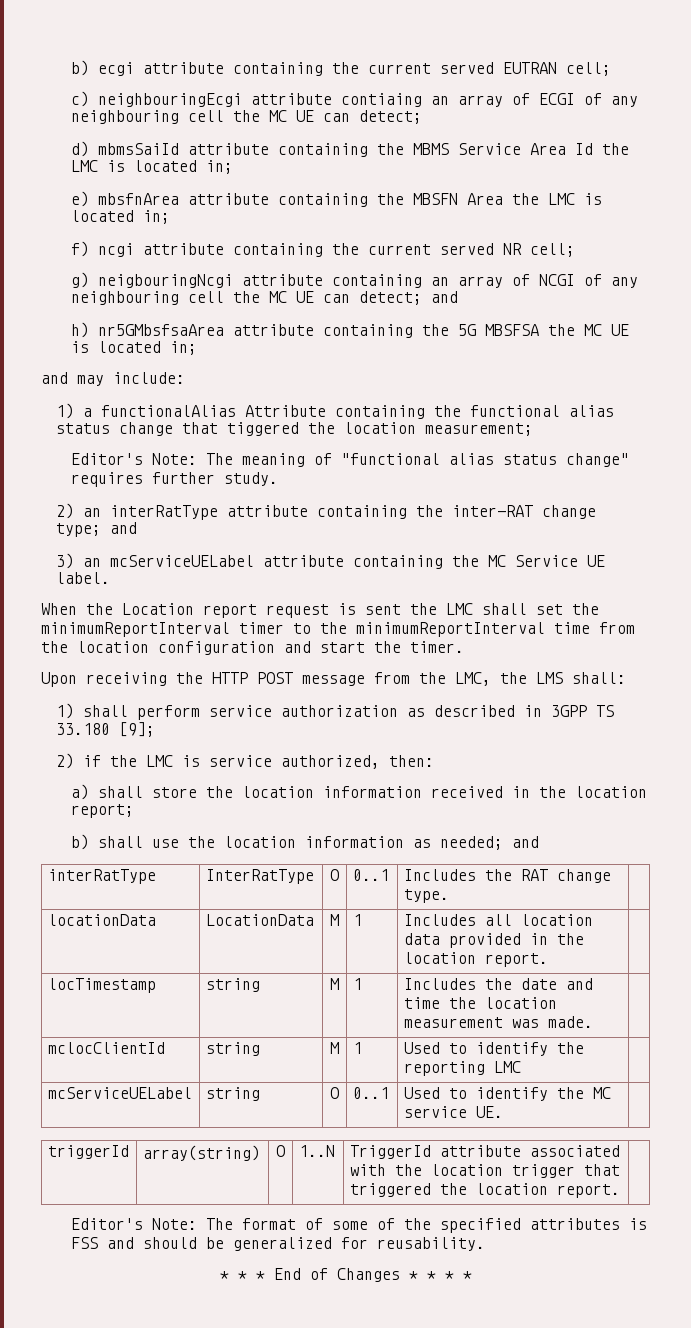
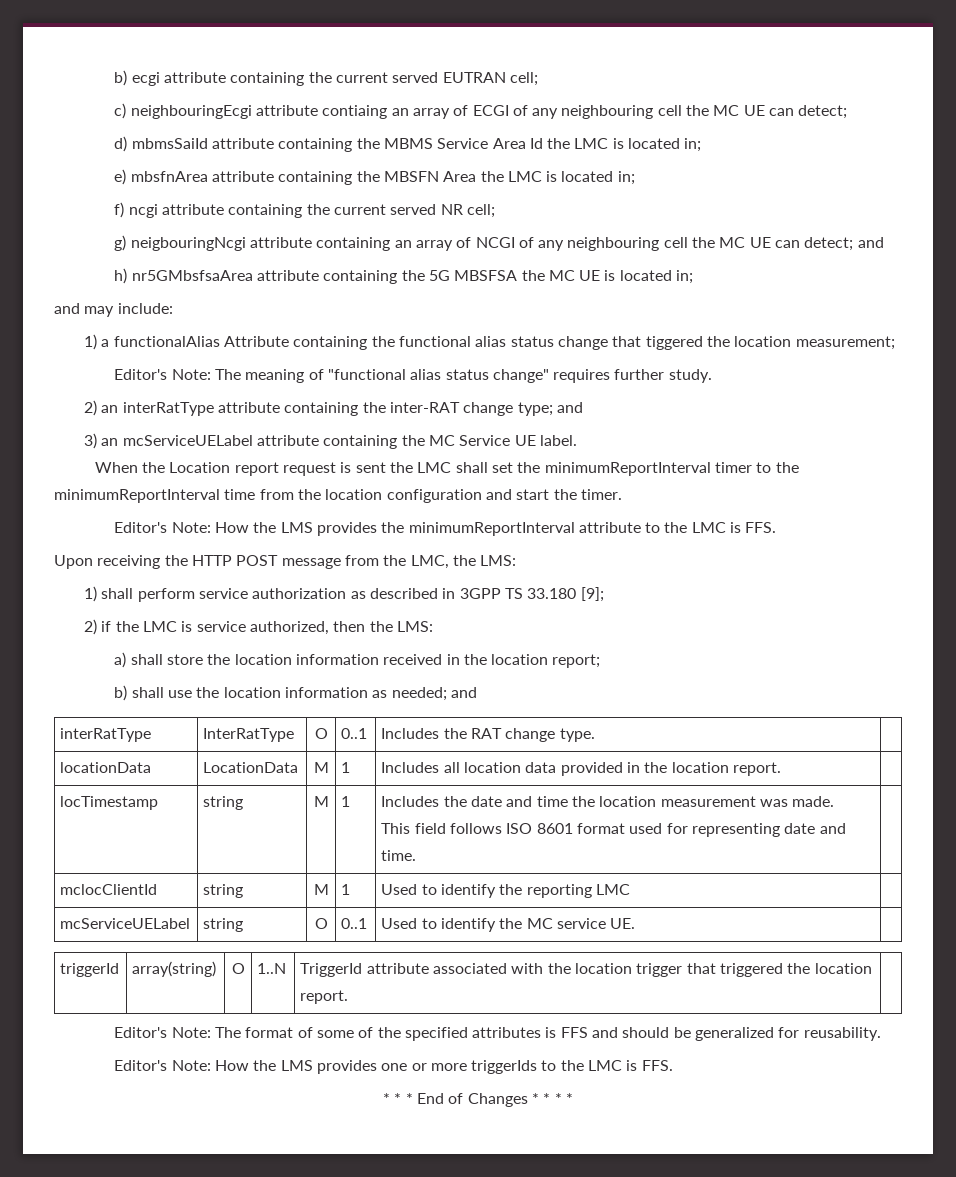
(464, 647) none -> [114,522,777,536] // Editor's Note: How the LMS provides the minimumReportInterval attribute to the LMC is FFS.
[536,672,626,684] LMS shall: -> [480,555,517,566] LMS:
[389,755,435,767] then: -> [333,621,434,632] then the LMS:
(593, 1022) none -> [381,823,846,837] [381,850,417,861] // This field follows ISO 8601 format used for representing date and time.
[71,1237,99,1249] FSS -> [560,1027,588,1038] FFS
(486, 1244) none -> [114,1060,673,1074] // Editor's Note: How the LMS provides one or more triggerIds to the LMC is FFS.

